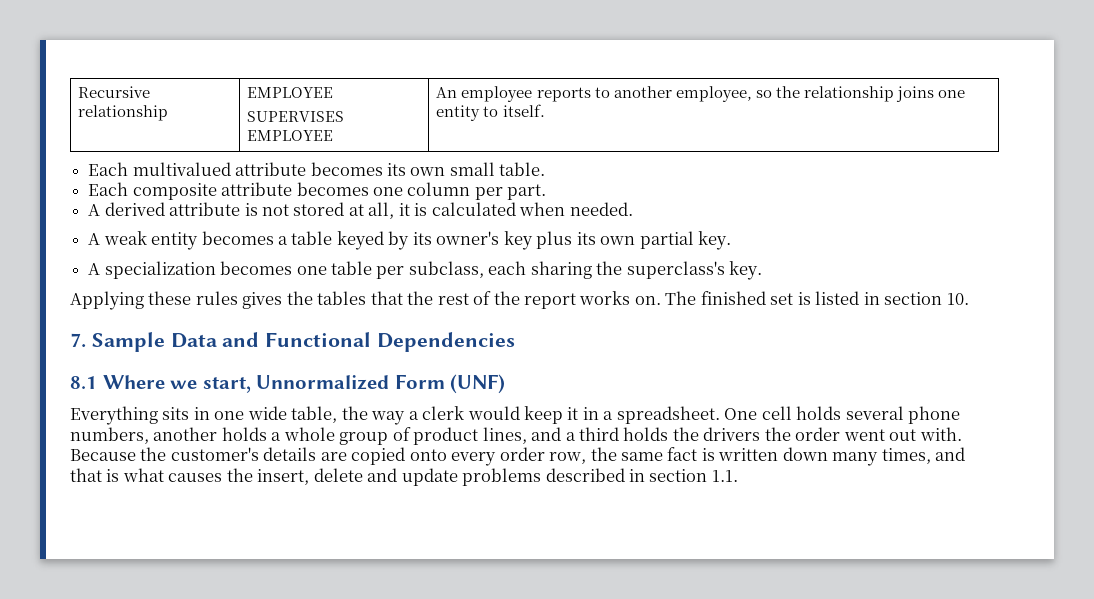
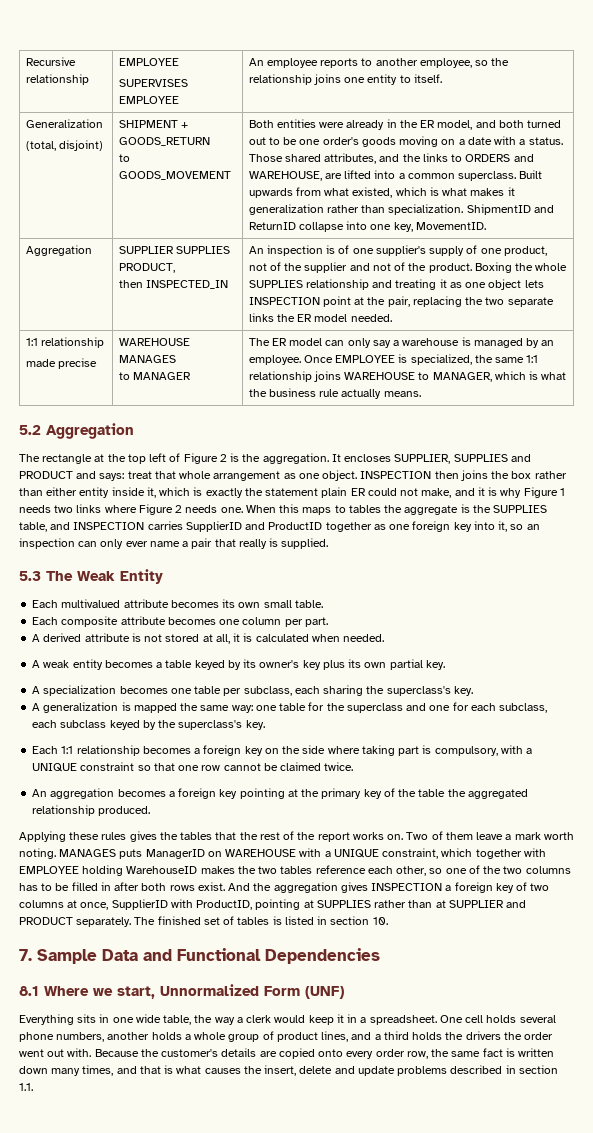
(545, 110) none -> [25,119,103,128] [25,140,103,151] [118,120,188,128] [118,137,210,146] [118,154,130,162] [118,171,231,180] [248,119,562,130] [248,136,563,147] [248,153,534,164] [248,170,543,181] [248,187,515,198] [248,204,554,215] [248,221,486,232] [25,245,92,256] [118,246,230,254] [118,263,175,273] [118,280,228,289] [248,245,547,256] [248,262,568,273] [248,279,544,290] [248,296,554,307] [248,313,392,322] [25,337,104,348] [25,358,97,369] [118,338,190,346] [118,355,176,363] [118,372,191,380] [248,337,555,348] [248,354,539,365] [248,371,567,382] [248,388,421,399] [19,423,134,439] [19,453,531,464] [19,470,567,481] [19,487,565,498] [19,504,548,515] [19,521,540,532] [19,538,329,549] [19,569,163,584] // Generalization // (total, disjoint) | SHIPMENT + GOODS_RETURN // to GOODS_MOVEMENT | Both entities were already in the ER model, and both turned out to be one order's goods moving on a date with a status. Those shared attributes, and the links to ORDERS and WAREHOUSE, are lifted into a common superclass. Built upwards from what existed, which is what makes it generalization rather than specialization. ShipmentID and ReturnID collapse into one key, MovementID. // Aggregation | SUPPLIER SUPPLIES PRODUCT, // then INSPECTED_IN | An inspection is of one supplier's supply of one product, not of the supplier and not of the product. Boxing the whole SUPPLIES relationship and treating it as one object lets INSPECTION point at the pair, replacing the two separate links the ER model needed. // 1:1 relationship // made precise | WAREHOUSE MANAGES // to MANAGER | The ER model can only say a warehouse is managed by an employee. Once EMPLOYEE is specialized, the same 1:1 relationship joins WAREHOUSE to MANAGER, which is what the business rule actually means. // 5.2 Aggregation // The rectangle at the top left of Figure 2 is the aggregation. It encloses SUPPLIER, SUPPLIES and PRODUCT and says: treat that whole arrangement as one object. INSPECTION then joins the box rather than either entity inside it, which is exactly the statement plain ER could not make, and it is why Figure 1 needs two links where Figure 2 needs one. When this maps to tables the aggregate is the SUPPLIES table, and INSPECTION carries SupplierID and ProductID together as one foreign key into it, so an inspection can only ever name a pair that really is supplied. // 5.3 The Weak Entity
(763, 270) none -> [32,702,548,713] [32,720,265,730] [32,745,533,756] [32,762,354,772] [32,788,528,799] [32,805,151,816] // A generalization is mapped the same way: one table for the superclass and one for each subclass, each subclass keyed by the superclass's key. // Each 1:1 relationship becomes a foreign key on the side where taking part is compulsory, with a UNIQUE constraint so that one row cannot be claimed twice. // An aggregation becomes a foreign key pointing at the primary key of the table the aggregated relationship produced.
(661, 300) none -> [406,831,574,840] [19,848,546,859] [19,865,571,876] [19,882,550,893] [19,899,527,910] [19,917,132,927] Two of them leave a mark worth noting. MANAGES puts ManagerID on WAREHOUSE with a UNIQUE constraint, which together with EMPLOYEE holding WarehouseID makes the two tables reference each other, so one of the two columns has to be filled in after both rows exist. And the aggregation gives INSPECTION a foreign key of two columns at once, SupplierID with ProductID, pointing at SUPPLIES rather than at SUPPLIER and PRODUCT separately.
(794, 299) none -> [223,916,270,925] of tables

